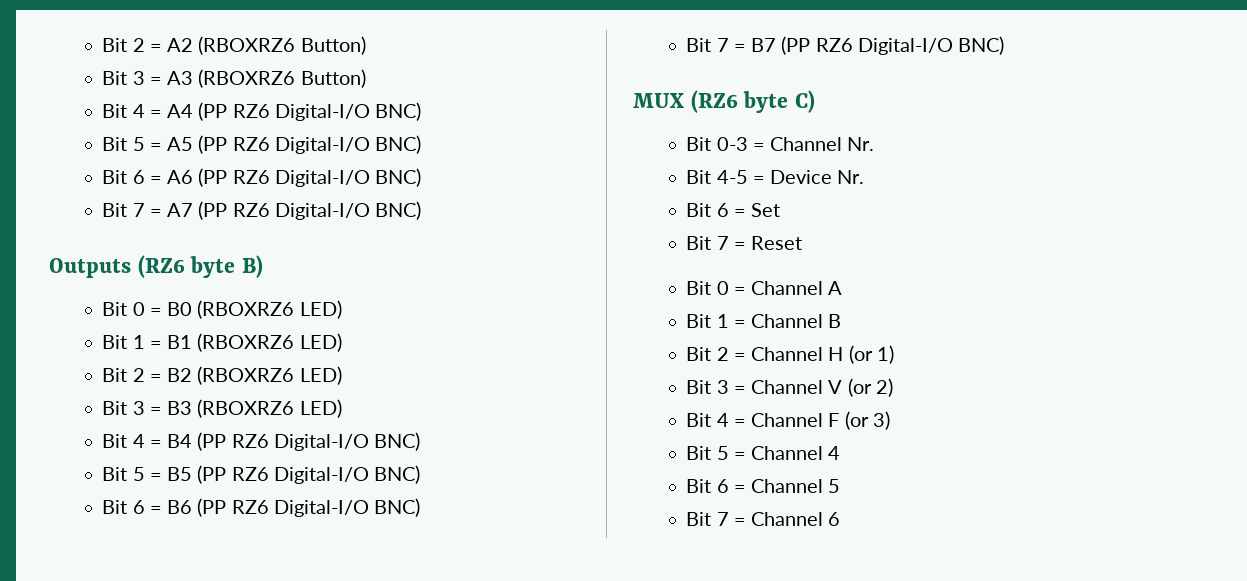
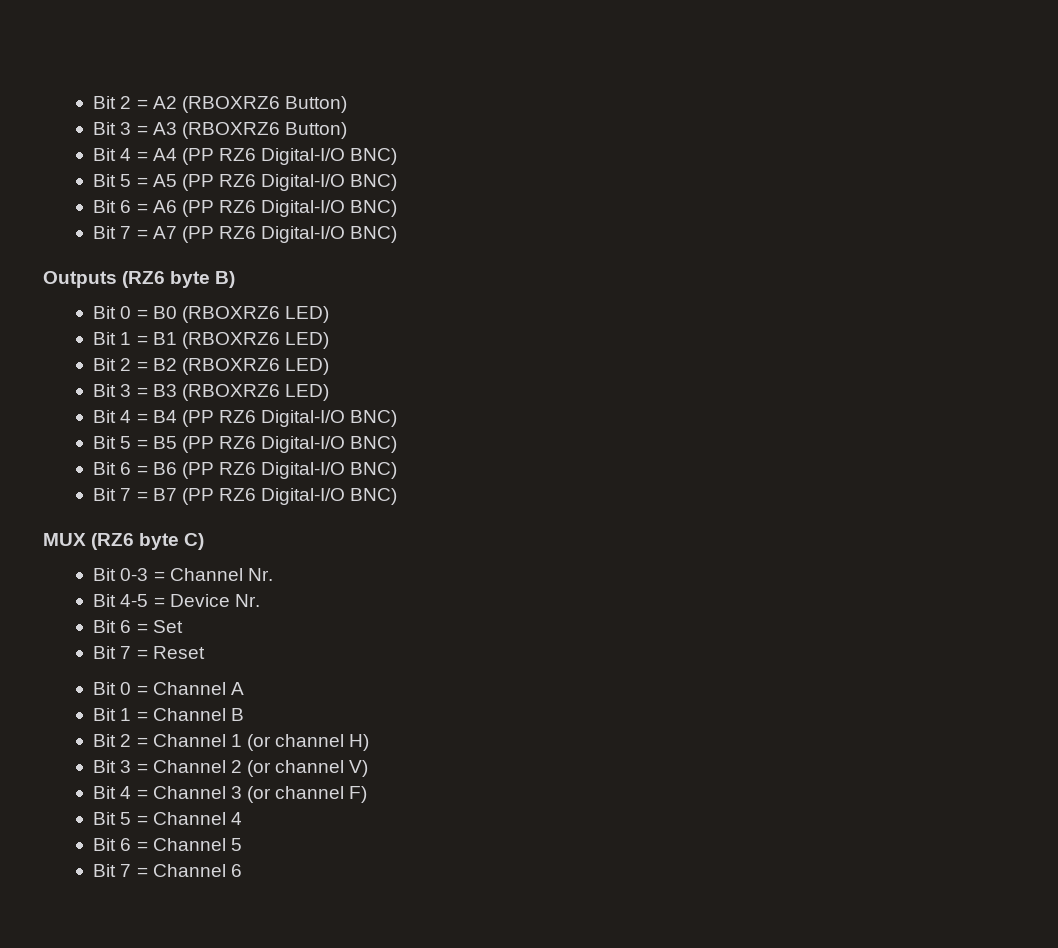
[828,345,894,364] H (or 1) -> [230,734,370,751] 1 (or channel H)
[828,378,893,397] V (or 2) -> [230,760,369,777] 2 (or channel V)
[828,411,890,430] F (or 3) -> [230,786,368,803] 3 (or channel F)

